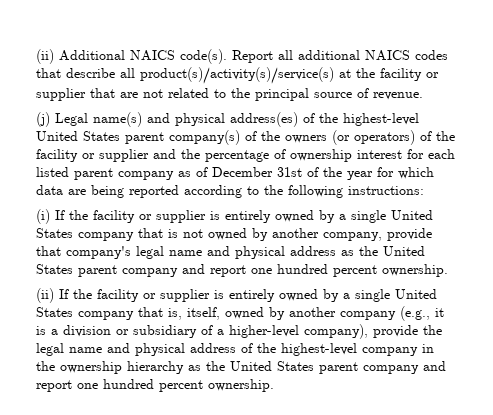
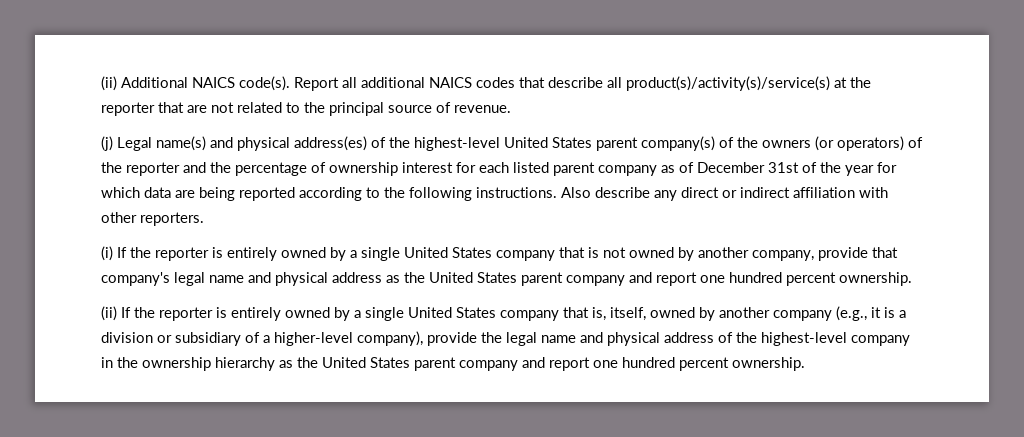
[380,68,439,81] [36,88,86,101] facility or supplier -> [101,102,155,116] reporter
[36,149,149,162] facility or supplier -> [126,162,180,176] reporter
[348,186,424,195] instructions: -> [476,187,888,201] [101,212,204,226] instructions. Also describe any direct or indirect affiliation with other reporters.
[93,210,206,223] facility or supplier -> [155,247,209,261] reporter
[97,289,210,302] facility or supplier -> [159,307,213,321] reporter

